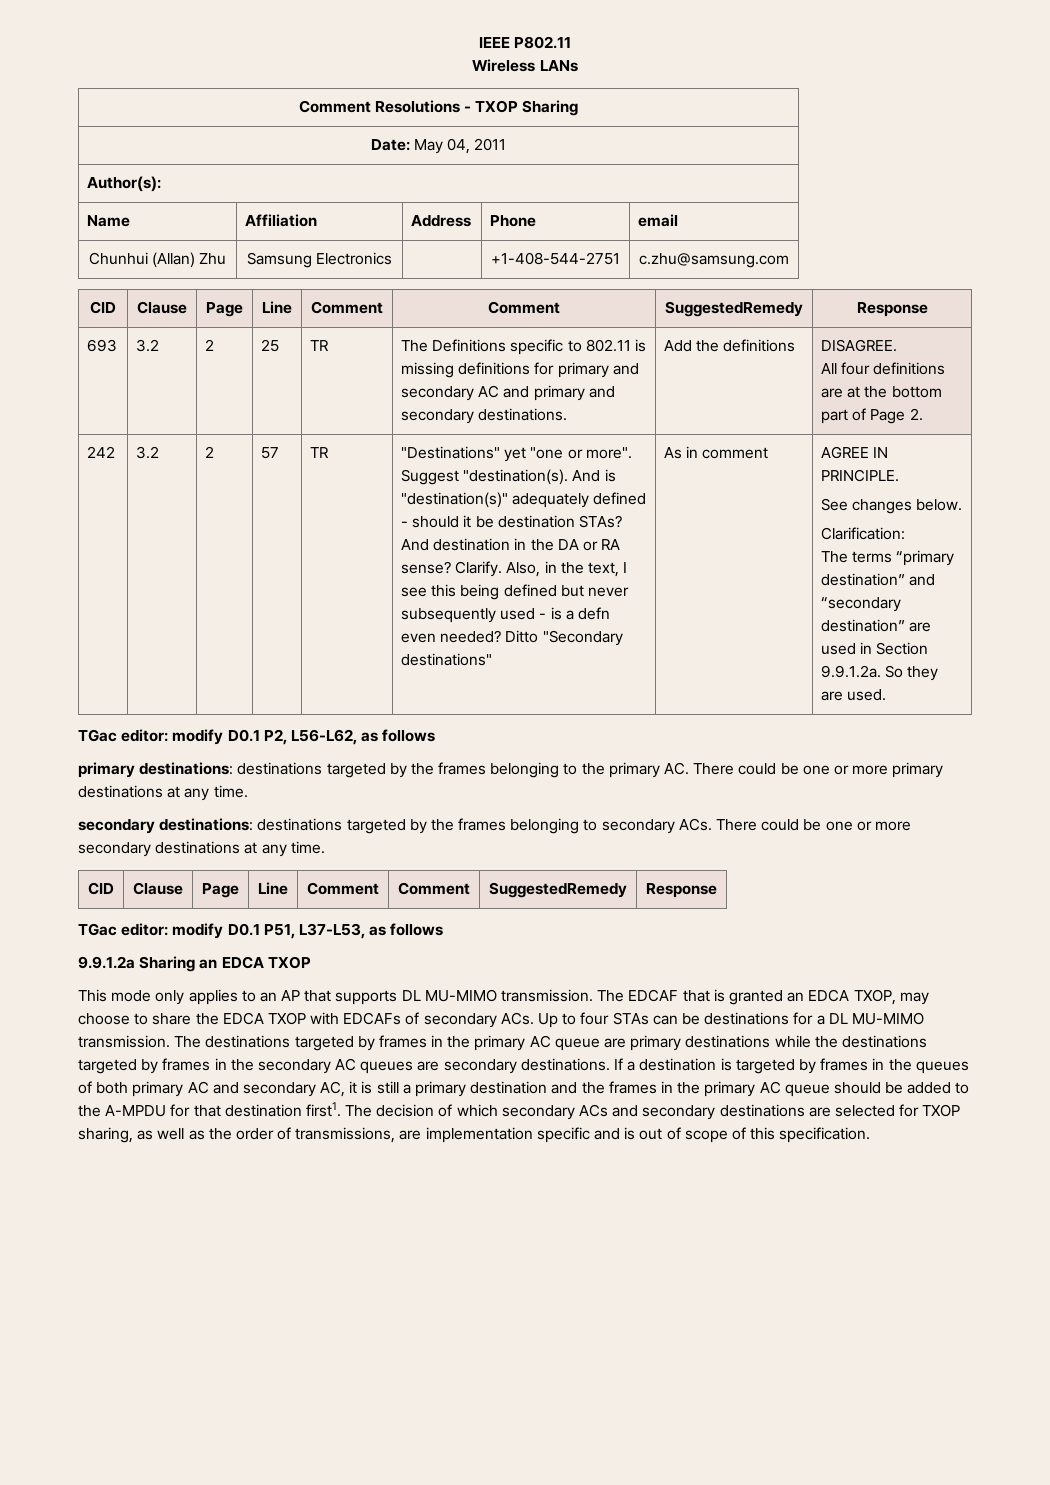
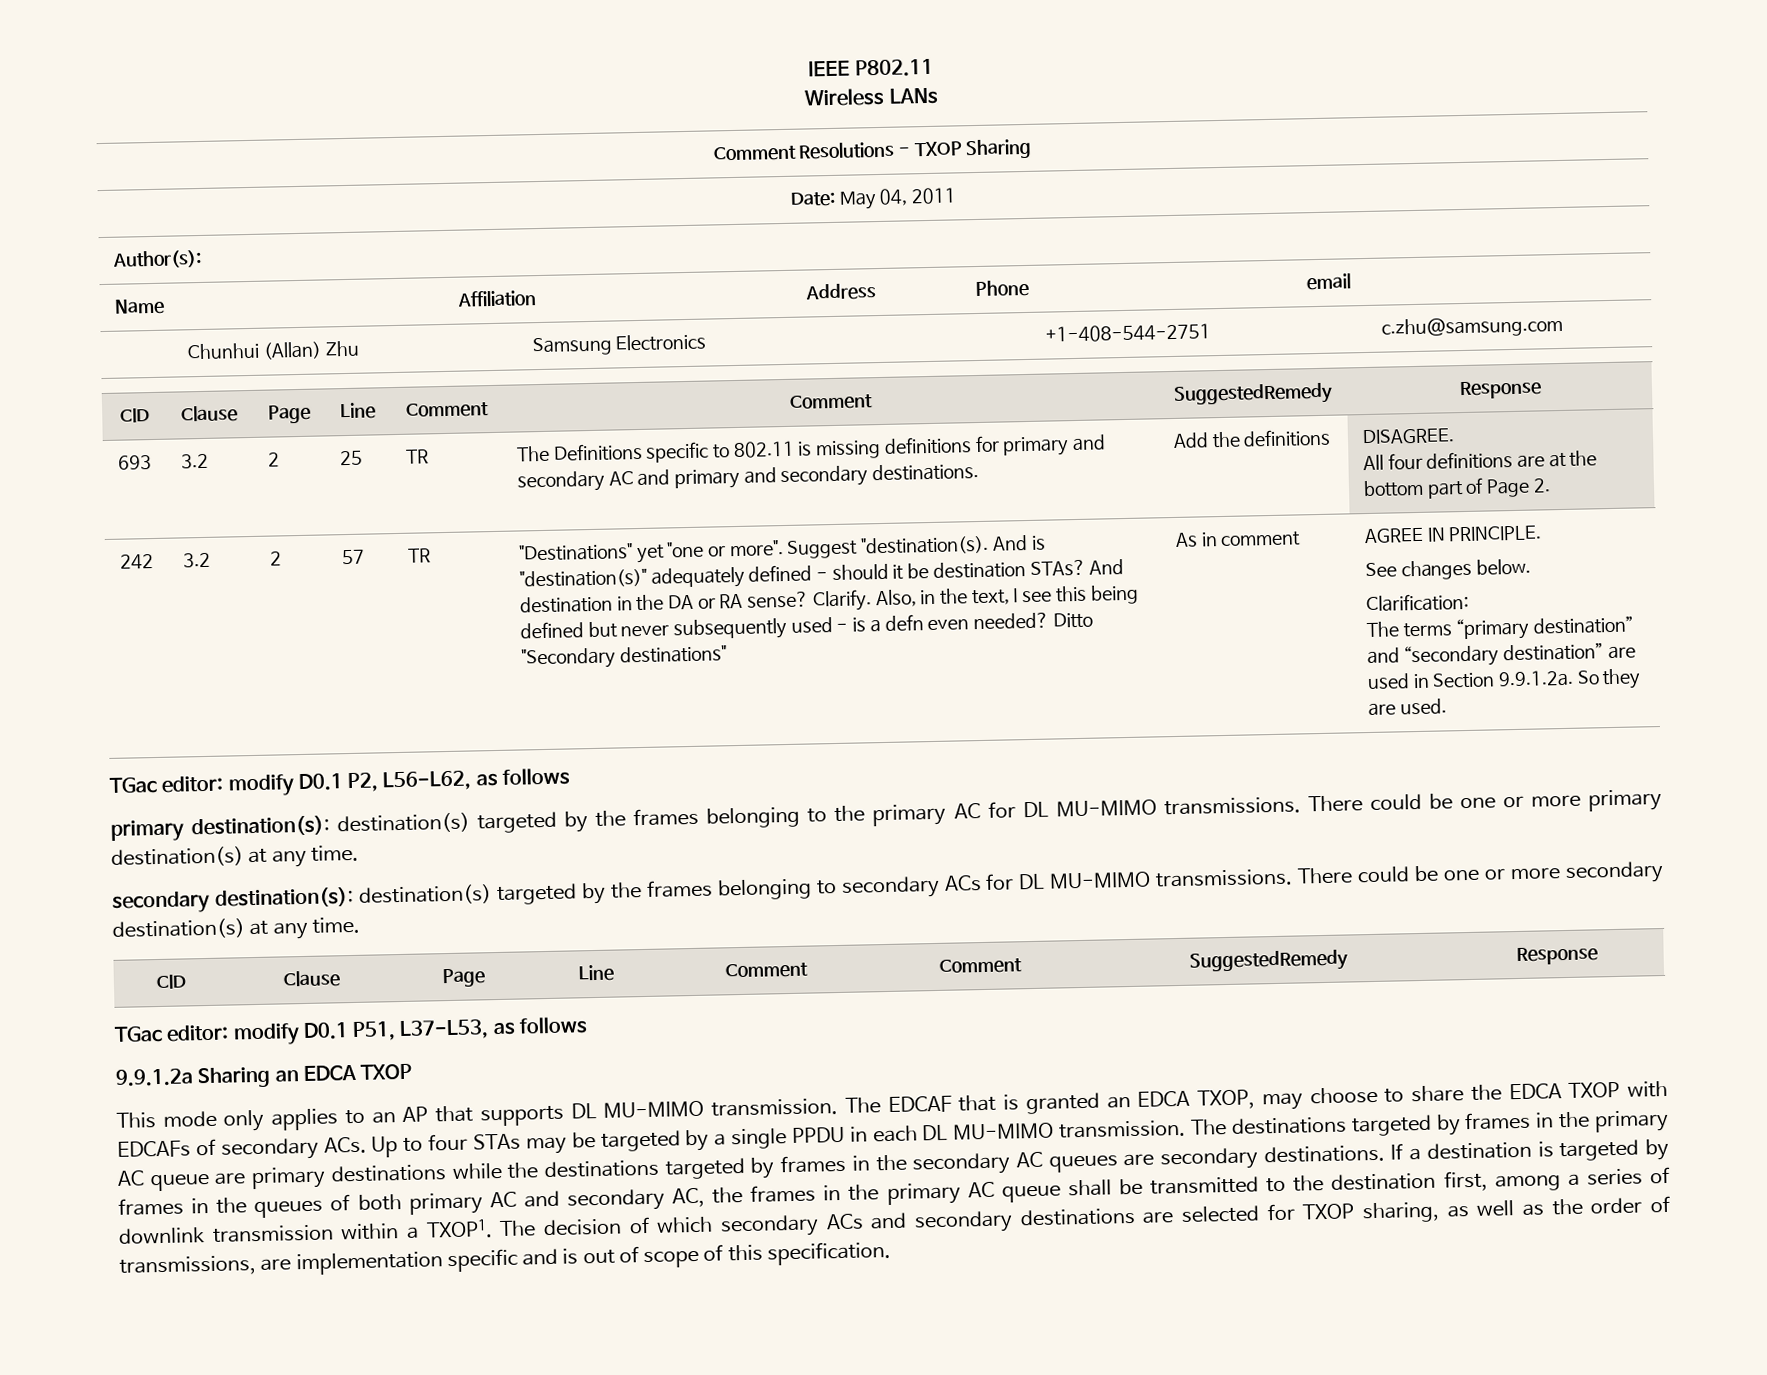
[139,762,323,775] destinations: destinations -> [191,812,471,838] destination(s): destination(s)
[664,762,690,775] AC. -> [953,796,1301,819] AC for DL MU-MIMO transmissions.
[78,785,163,798] destinations -> [111,846,244,868] destination(s)
[159,818,343,831] destinations: destinations -> [214,884,492,909] destination(s): destination(s)
[678,818,712,831] ACs. -> [943,868,1294,892] ACs for DL MU-MIMO transmissions.
[155,841,241,854] destinations -> [112,918,246,940] destination(s)
[652,1012,825,1025] can be destinations for a -> [525,1125,918,1155] may be targeted by a single PPDU in each
[349,1081,578,1097] it is still a primary destination and -> (706, 1197) none
[833,1082,970,1094] [78,1102,341,1117] should be added to the A-MPDU for that destination first1. -> [1067,1166,1670,1197] [118,1219,493,1244] shall be transmitted to the destination first, among a series of downlink transmission within a TXOP1.

